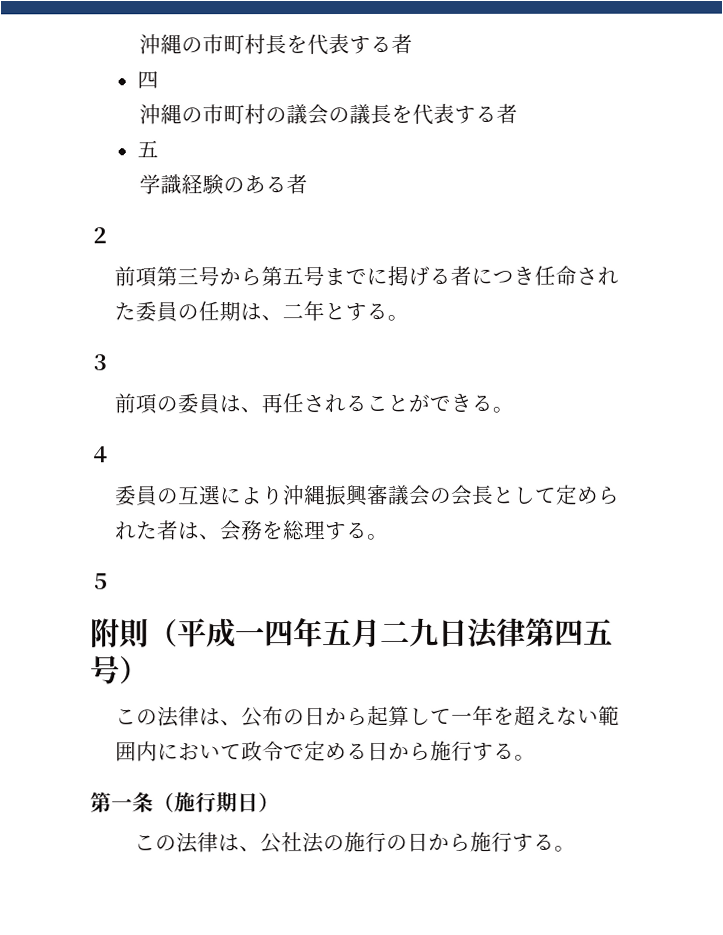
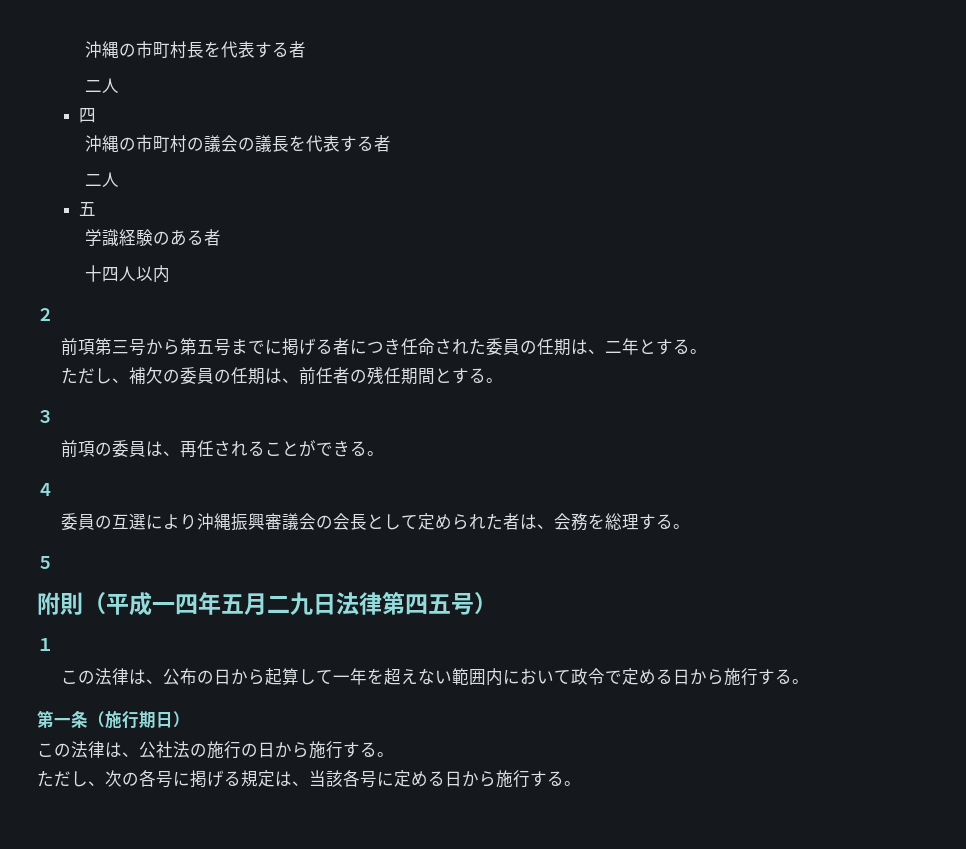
(414, 43) none -> [85,78,120,93] // 二人
(519, 113) none -> [85,172,120,187] // 二人
(309, 184) none -> [85,265,171,283] // 十四人以内
(410, 317) none -> [61,367,504,385] // ただし、補欠の委員の任期は、前任者の残任期間とする。
(149, 670) none -> [37,638,54,651] // １
(576, 848) none -> [37,770,581,788] // ただし、次の各号に掲げる規定は、当該各号に定める日から施行する。

